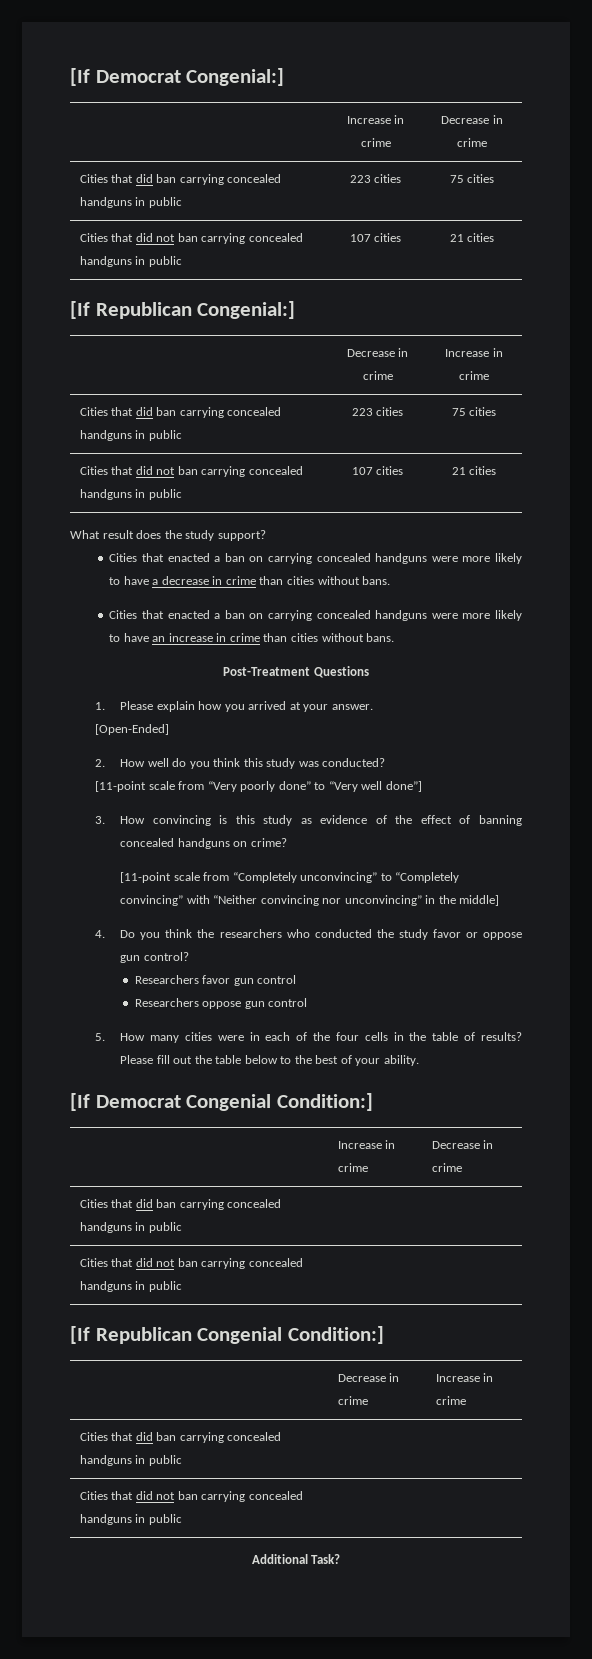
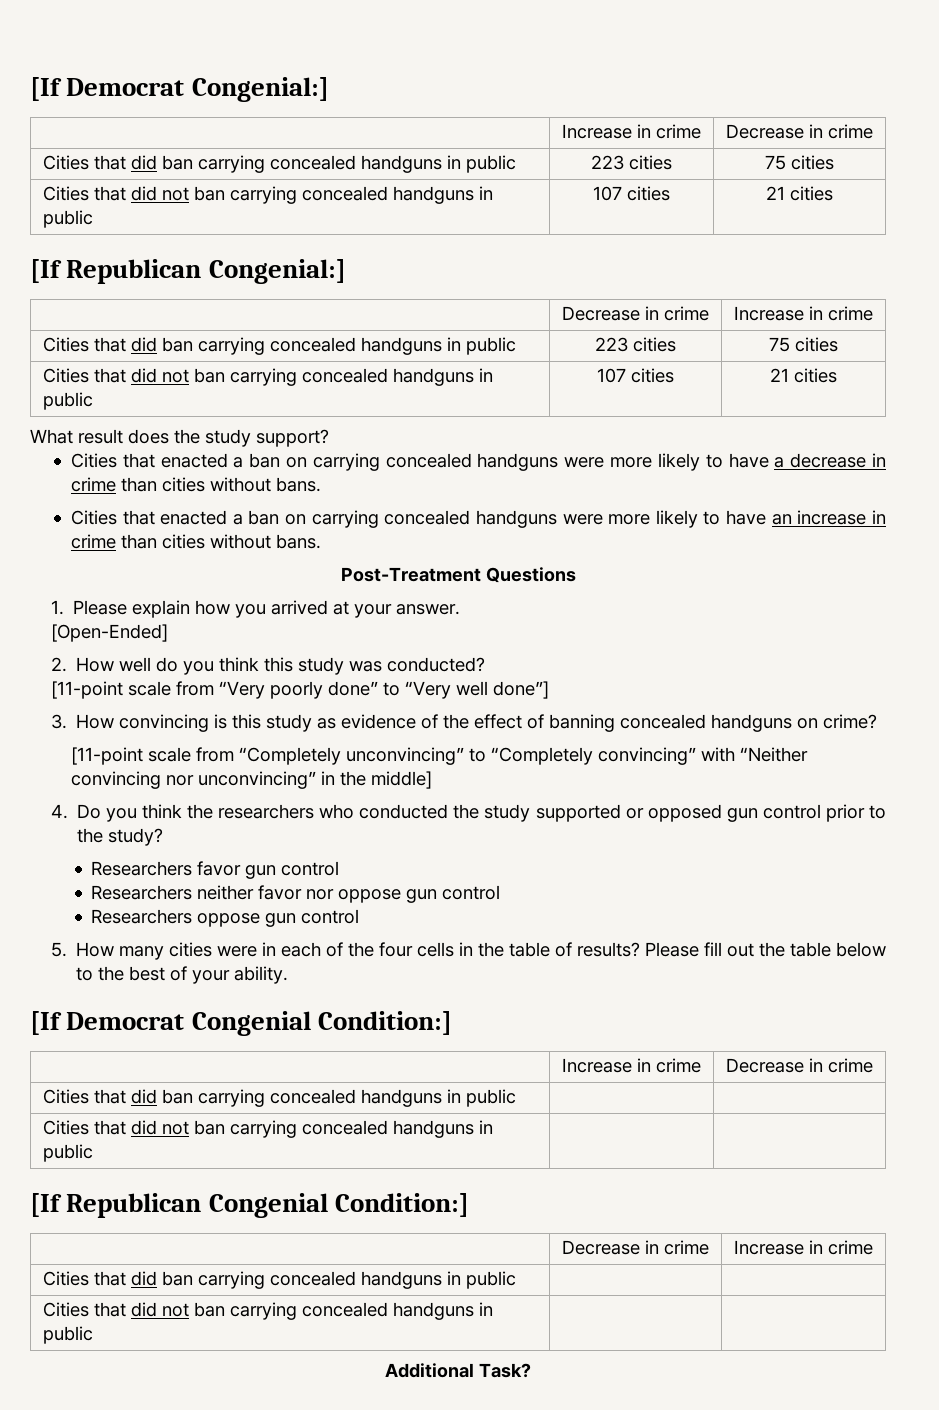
[432,929,522,940] [120,952,189,963] [134,975,231,984] favor or oppose gun control? // Researchers favor -> [535,804,887,822] [76,828,163,846] [91,861,340,879] [91,885,402,903] supported or opposed gun control prior to the study? // Researchers favor gun control // Researchers neither favor nor oppose

